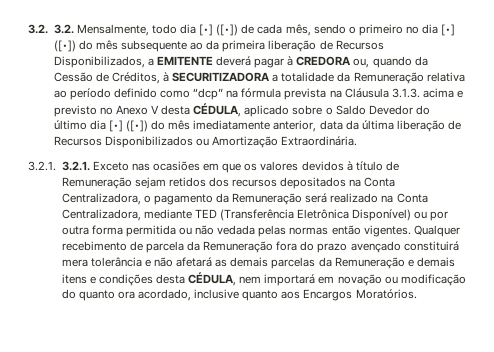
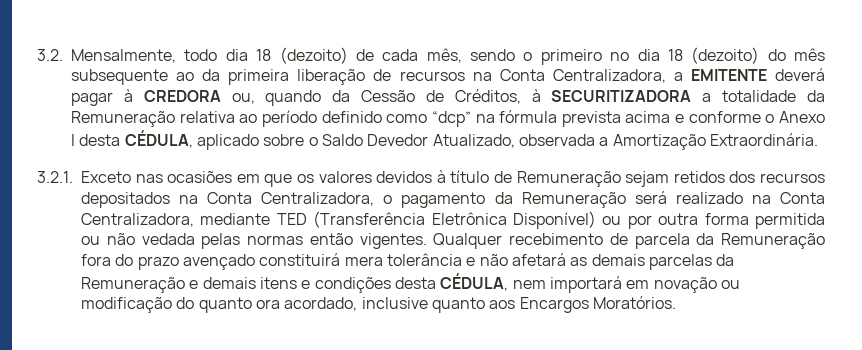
[28,24,74,34] 3.2. 3.2. -> [37,49,63,61] 3.2.
[199,24,239,36] [•] ([•]) -> [256,47,348,64] 18 (dezoito)
[441,24,456,36] [53,40,76,52] [•] ([•]) -> [667,47,760,64] 18 (dezoito)
[335,40,384,50] [53,56,145,68] Recursos Disponibilizados, -> [399,69,666,83] recursos na Conta Centralizadora,
[329,88,464,98] [53,105,160,117] na Cláusula 3.1.3. acima e previsto no Anexo V -> [625,111,825,123] [71,134,75,146] acima e conforme o Anexo I
[415,105,430,115] [53,120,462,132] [53,136,209,148] do último dia [•] ([•]) do mês imediatamente anterior, data da última liberação de Recursos Disponibilizados ou -> [432,134,609,148] Atualizado, observada a
[61,161,90,171] 3.2.1. -> (73, 177) none

